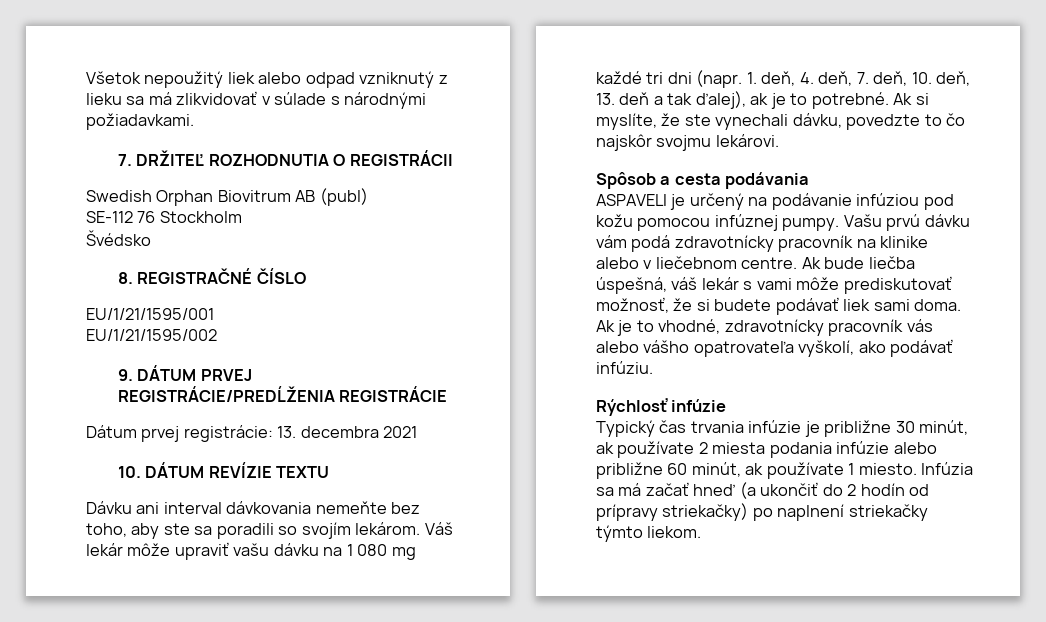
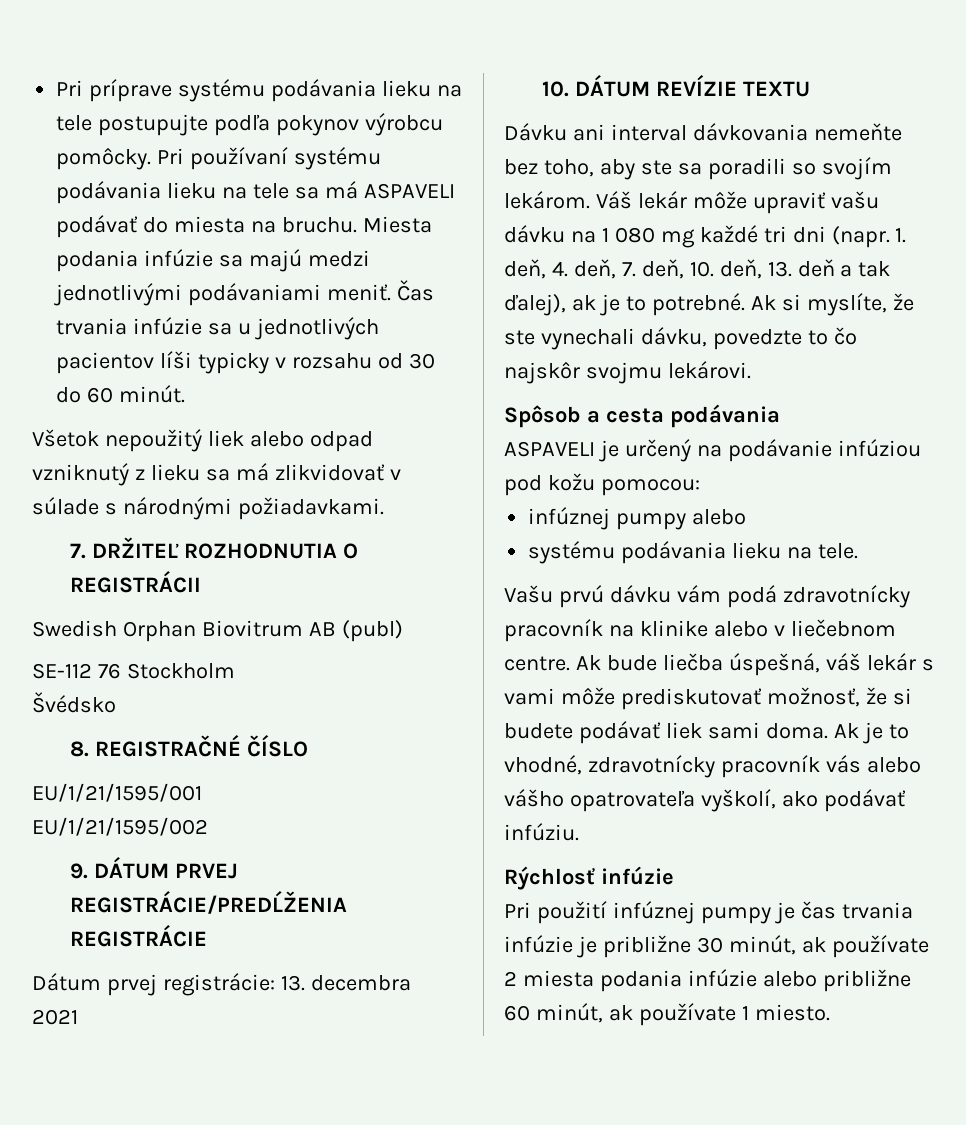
(86, 77) none -> [56,79,462,102] [56,113,443,136] [56,147,382,170] [56,181,455,204] [56,215,432,238] [56,249,370,272] [54,280,435,306] [56,317,379,340] [56,351,435,374] [56,385,186,403] Pri príprave systému podávania lieku na tele postupujte podľa pokynov výrobcu pomôcky. Pri používaní systému podávania lieku na tele sa má ASPAVELI podávať do miesta na bruchu. Miesta podania infúzie sa majú medzi jednotlivými podávaniami meniť. Čas trvania infúzie sa u jednotlivých pacientov líši typicky v rozsahu od 30 do 60 minút. //
[637,214,840,231] pomocou infúznej pumpy. -> [600,479,700,496] [528,507,747,530] [528,541,858,564] pomocou: // infúznej pumpy alebo // systému podávania lieku na tele. //
[596,420,655,437] Typický -> [504,901,795,924] Pri použití infúznej pumpy je
[921,462,974,475] [596,482,930,499] [596,503,928,521] [596,525,702,542] Infúzia sa má začať hneď (a ukončiť do 2 hodín od prípravy striekačky) po naplnení striekačky týmto liekom. -> (830, 1012) none

